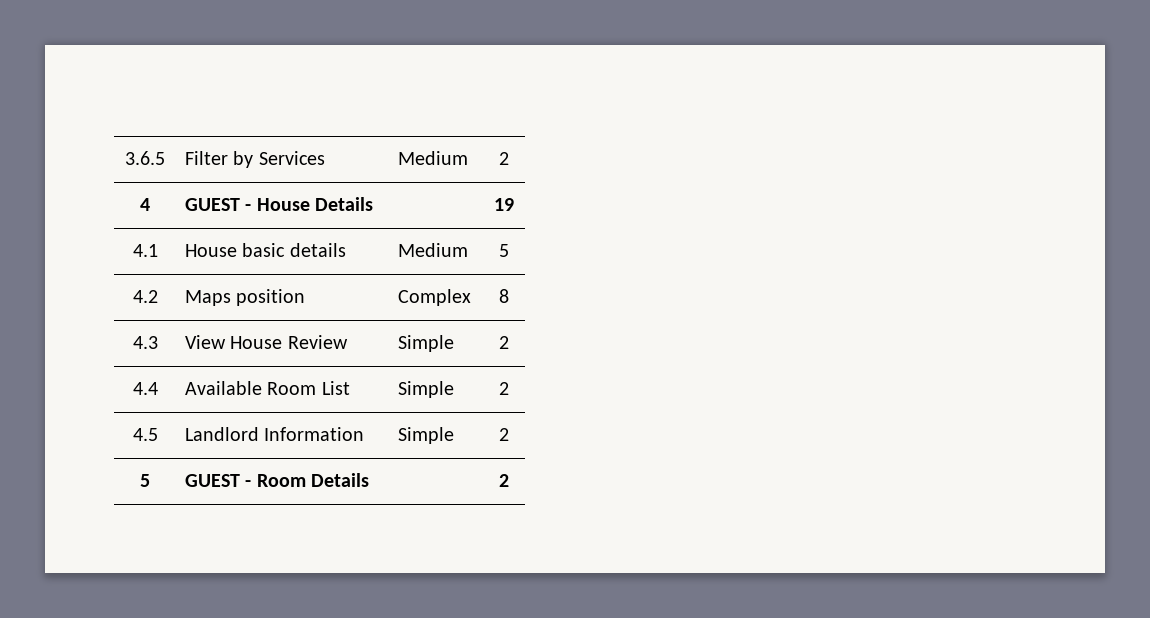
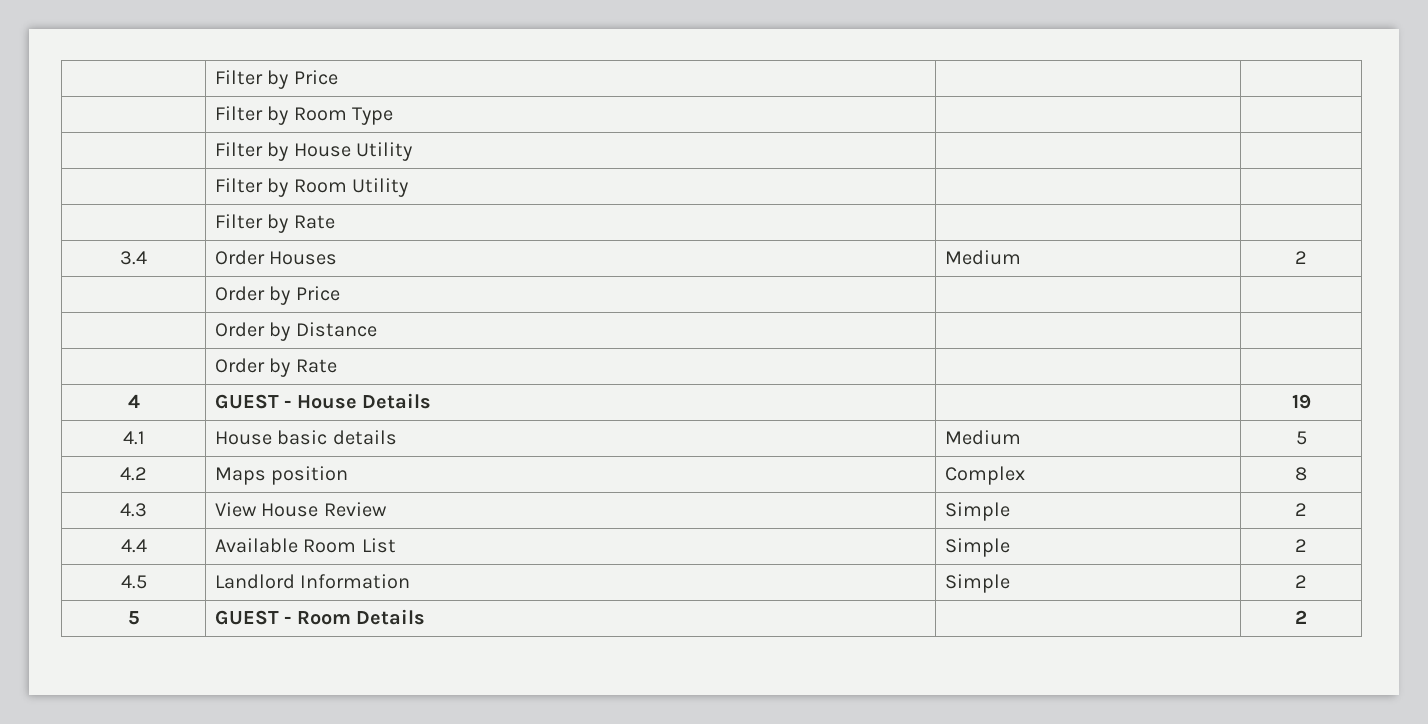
[125,151,165,165] [185,151,325,168] [398,151,469,165] [499,152,509,165] 3.6.5 | Filter by Services | Medium | 2 -> [214,70,338,89] [214,106,394,125] [214,142,413,161] [214,178,409,197] [214,214,335,233] [120,251,147,265] [214,250,338,265] [944,250,1021,265] [1295,251,1307,264] [214,286,340,305] [214,322,377,341] [214,358,337,377] | Filter by Price | | // | Filter by Room Type | | // | Filter by House Utility | | // | Filter by Room Utility | | // | Filter by Rate | | // 3.4 | Order Houses | Medium | 2 // | Order by Price | | // | Order by Distance | | // | Order by Rate | |

